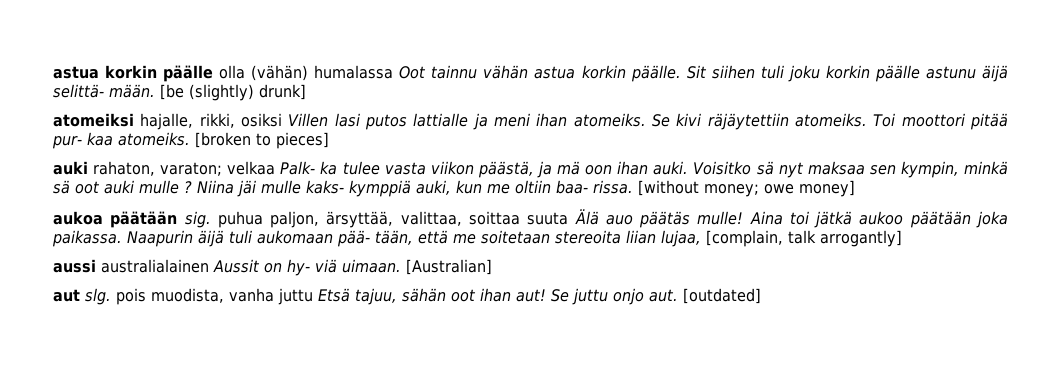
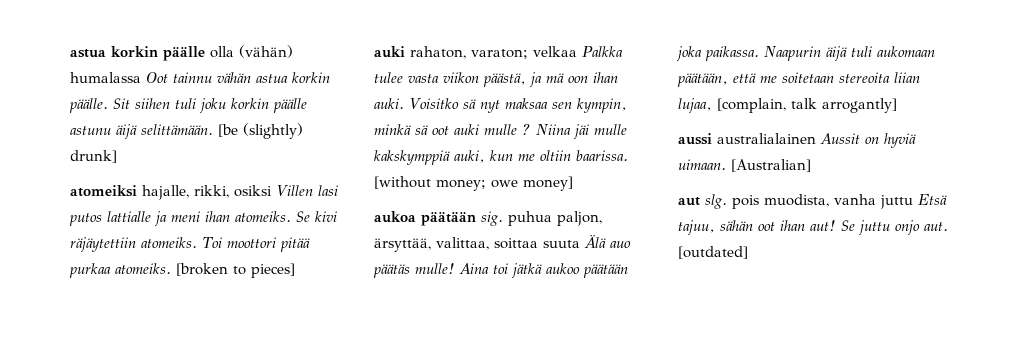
[53,84,155,98] selittä- mään. -> [141,124,213,135] selittämään.
[52,132,113,149] pur- kaa -> [69,263,111,278] purkaa
[280,161,338,175] Palk- ka -> [582,46,623,57] Palkka
[306,180,411,197] kaks- kymppiä -> [374,150,450,165] kakskymppiä
[556,180,633,194] baa- rissa. -> [576,150,628,161] baarissa.
[337,230,413,247] pää- tään, -> [677,73,728,87] päätään,
[287,259,337,276] hy- viä -> [884,133,916,148] hyviä

